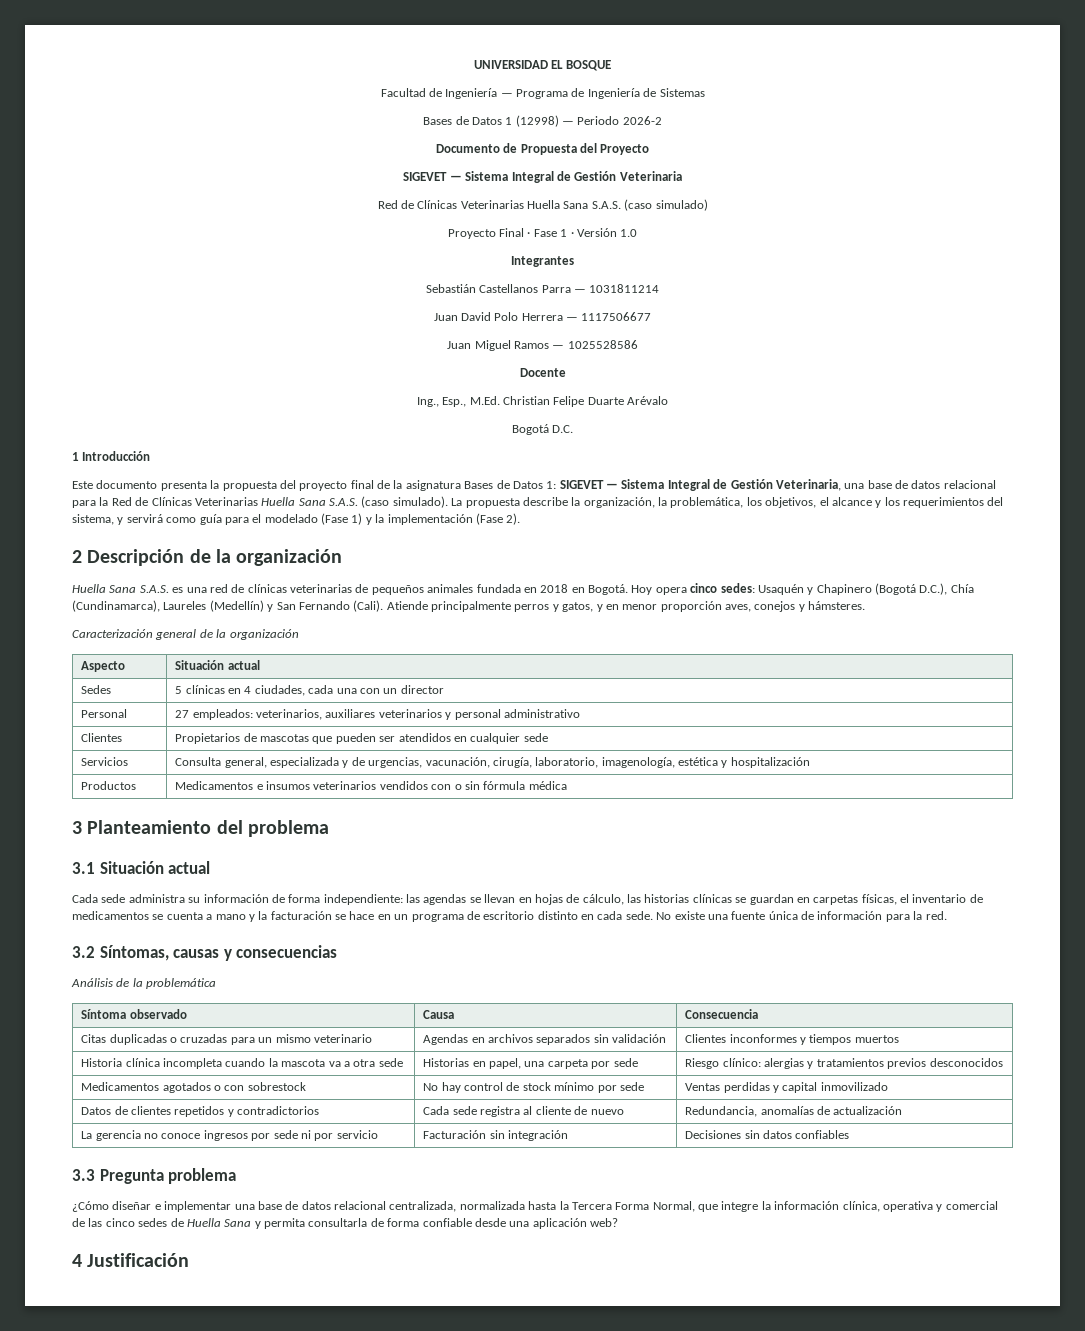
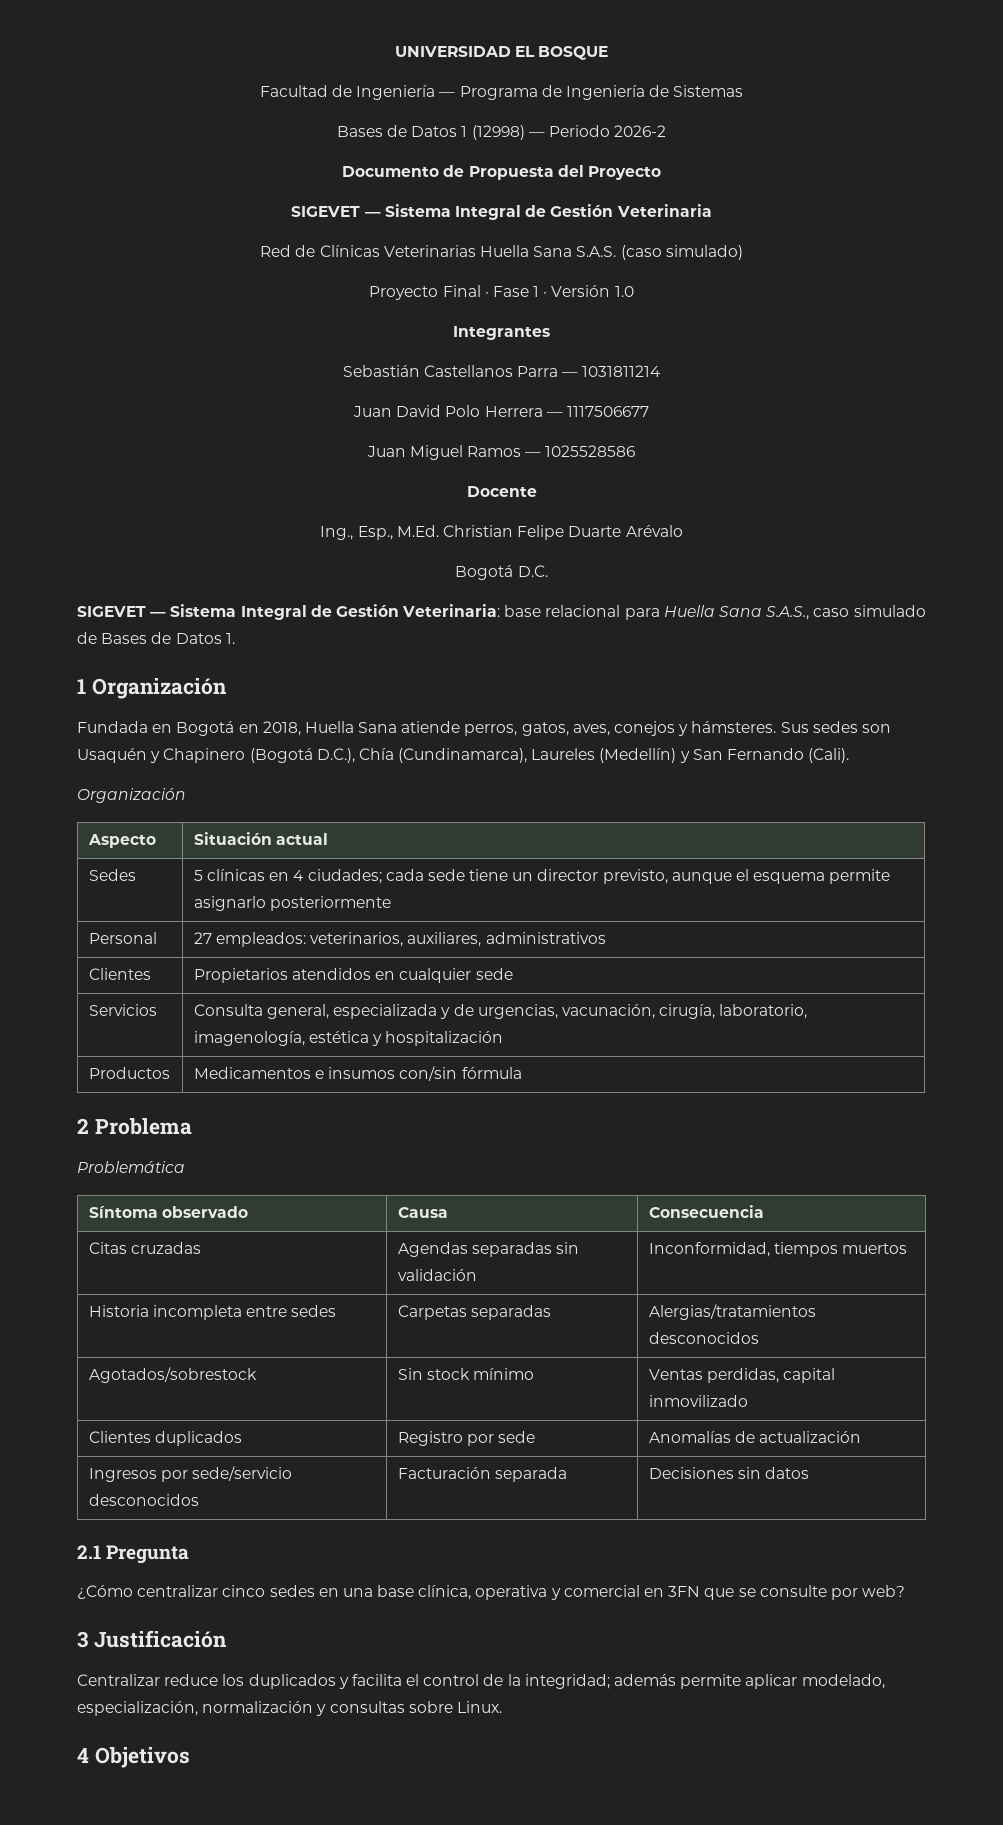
[72,451,151,461] [72,479,996,491] [72,496,1004,508] [72,513,521,525] [72,549,343,566] [72,583,755,595] 1 Introducción // Este documento presenta la propuesta del proyecto final de la asignatura Bases de Datos 1: SIGEVET — Sistema Integral de Gestión Veterinaria, una base de datos relacional para la Red de Clínicas Veterinarias Huella Sana S.A.S. (caso simulado). La propuesta describe la organización, la problemática, los objetivos, el alcance y los requerimientos del sistema, y servirá como guía para el modelado (Fase 1) y la implementación (Fase 2). // 2 Descripción de la organización // Huella Sana S.A.S. es una red de clínicas veterinarias de pequeños animales fundada en 2018 en Bogotá. Hoy opera cinco sedes: -> [77,604,926,620] [77,632,235,644] [77,678,227,699] [77,721,891,736] SIGEVET — Sistema Integral de Gestión Veterinaria: base relacional para Huella Sana S.A.S., caso simulado de Bases de Datos 1. // 1 Organización // Fundada en Bogotá en 2018, Huella Sana atiende perros, gatos, aves, conejos y hámsteres. Sus sedes son
[386,601,866,612] [72,629,299,640] Atiende principalmente perros y gatos, y en menor proporción aves, conejos y hámsteres. // Caracterización general de la organización -> [77,788,186,803] // Organización
[254,685,444,696] [81,709,128,718] [175,709,580,720] [81,733,123,742] [175,733,396,744] ciudades, cada una con un director // Personal | 27 empleados: veterinarios, auxiliares veterinarios y personal administrativo // Clientes | Propietarios de mascotas que pueden ser -> [307,869,891,884] [193,896,391,911] [88,932,157,944] [193,932,606,947] [88,968,151,980] [193,968,288,983] ciudades; cada sede tiene un director previsto, aunque el esquema permite asignarlo posteriormente // Personal | 27 empleados: veterinarios, auxiliares, administrativos // Clientes | Propietarios
[313,781,567,790] [72,820,329,837] [72,861,211,874] [72,894,983,905] [72,911,947,922] [72,945,338,961] [71,978,217,989] veterinarios vendidos con o sin fórmula médica // 3 Planteamiento del problema // 3.1 Situación actual // Cada sede administra su información de forma independiente: las agendas se llevan en hojas de cálculo, las historias clínicas se guardan en carpetas físicas, el inventario de medicamentos se cuenta a mano y la facturación se hace en un programa de escritorio distinto en cada sede. No existe una fuente única de información para la red. // 3.2 Síntomas, causas y consecuencias // Análisis de la problemática -> [399,1066,522,1081] [77,1118,192,1135] [77,1161,185,1173] con/sin fórmula // 2 Problema // Problemática
[109,1034,178,1045] duplicadas o -> (127, 1248) none
[230,1034,372,1045] [423,1034,591,1045] para un mismo veterinario | Agendas en archivos separados -> [397,1242,552,1257] | Agendas separadas
[685,1034,807,1045] Clientes inconformes y -> [648,1242,770,1257] Inconformidad,
[125,1058,403,1069] [423,1058,638,1069] [685,1058,1003,1069] [81,1082,306,1093] [423,1082,644,1093] [685,1082,888,1093] [81,1106,320,1117] [423,1106,624,1117] [685,1106,903,1117] [81,1130,378,1141] clínica incompleta cuando la mascota va a otra sede | Historias en papel, una carpeta por sede | Riesgo clínico: alergias y tratamientos previos desconocidos // Medicamentos agotados o con sobrestock | No hay control de stock mínimo por sede | Ventas perdidas y capital inmovilizado // Datos de clientes repetidos y contradictorios | Cada sede registra al cliente de nuevo | Redundancia, anomalías de actualización // La gerencia no conoce ingresos por sede ni por servicio -> [152,1305,337,1320] [397,1305,551,1320] [648,1304,816,1320] [648,1332,759,1344] [88,1367,257,1383] [397,1368,535,1380] [648,1368,836,1383] [648,1395,748,1407] [88,1431,242,1446] [397,1431,536,1446] [648,1431,862,1443] [88,1466,293,1482] [88,1494,199,1506] incompleta entre sedes | Carpetas separadas | Alergias/tratamientos desconocidos // Agotados/sobrestock | Sin stock mínimo | Ventas perdidas, capital inmovilizado // Clientes duplicados | Registro por sede | Anomalías de actualización // Ingresos por sede/servicio desconocidos
[489,1130,569,1141] sin integración -> [494,1467,567,1482] separada
[795,1130,850,1139] [72,1169,95,1181] confiables // 3.3 -> [77,1545,101,1559] // 2.1
[168,1168,237,1184] problema -> (190, 1554) none
[112,1201,998,1212] [72,1218,618,1229] [72,1253,190,1267] diseñar e implementar una base de datos relacional centralizada, normalizada hasta la Tercera Forma Normal, que integre la información clínica, operativa y comercial de las cinco sedes de Huella Sana y permita consultarla de forma confiable desde una aplicación web? // 4 Justificación -> [137,1585,906,1600] [77,1630,227,1648] [77,1674,885,1689] [77,1701,502,1716] [77,1747,190,1768] centralizar cinco sedes en una base clínica, operativa y comercial en 3FN que se consulte por web? // 3 Justificación // Centralizar reduce los duplicados y facilita el control de la integridad; además permite aplicar modelado, especialización, normalización y consultas sobre Linux. // 4 Objetivos

